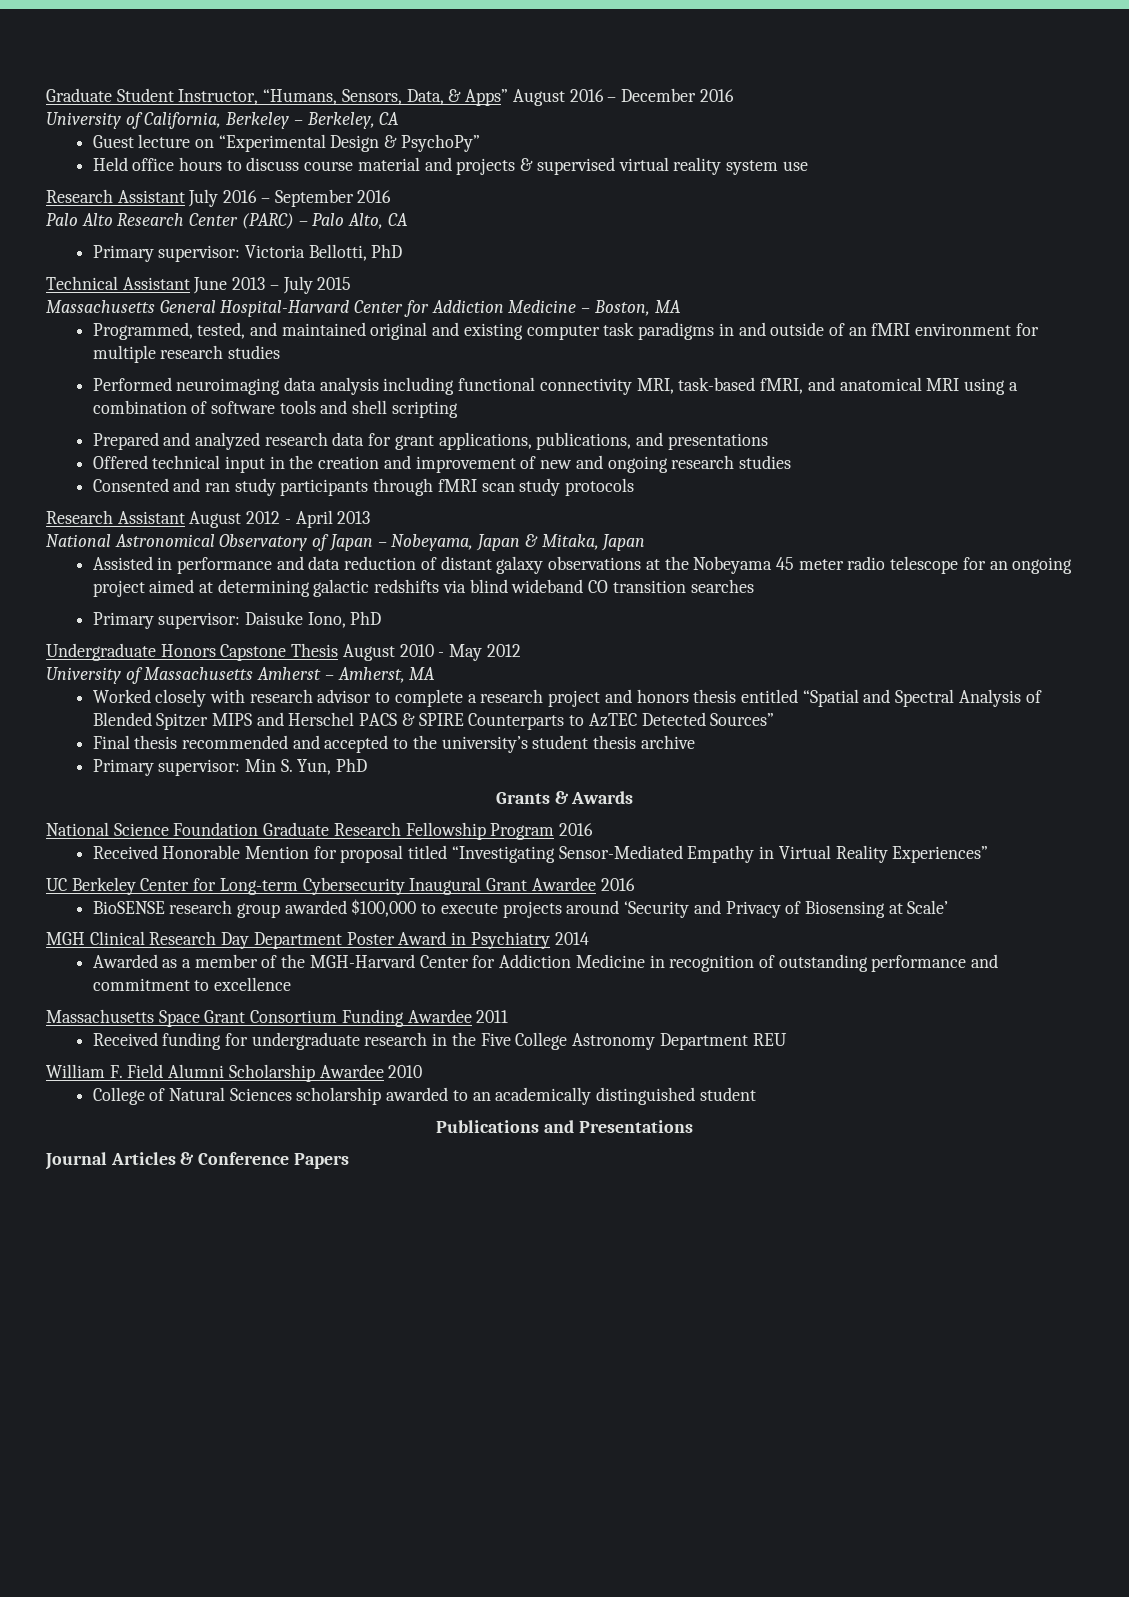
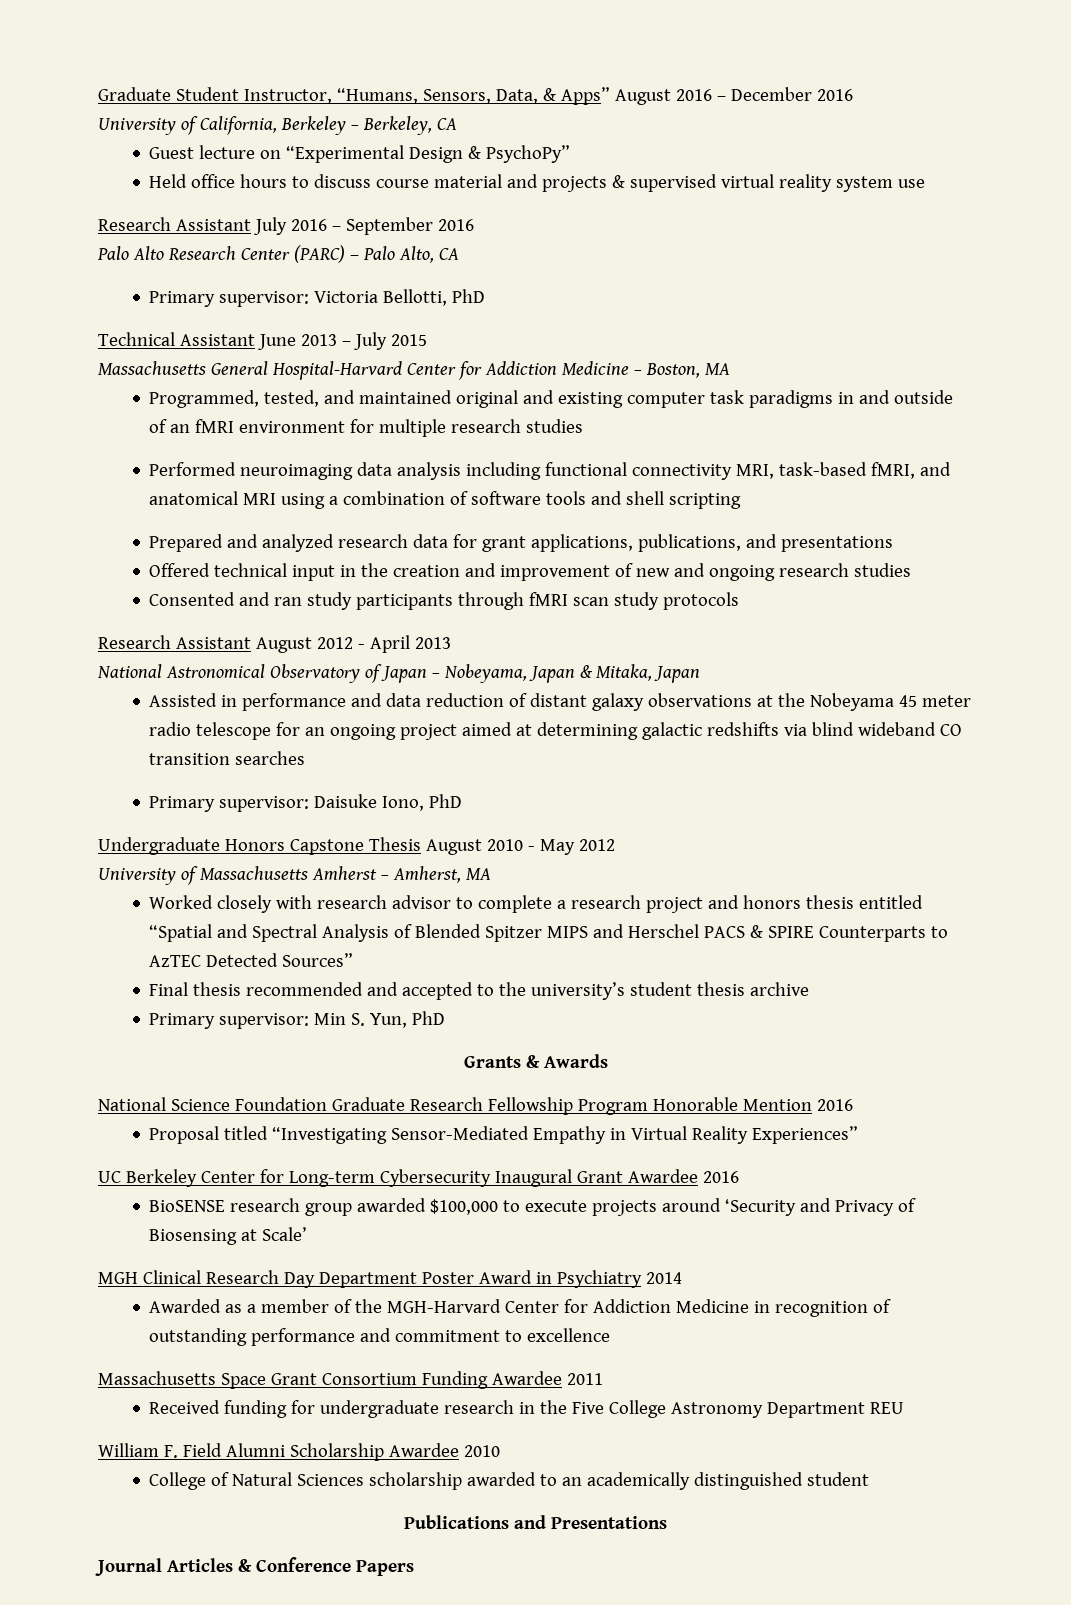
[559,823,594,836] [92,845,404,863] 2016 // Received Honorable Mention for proposal -> [652,1097,853,1111] [149,1126,220,1144] Honorable Mention 2016 // Proposal

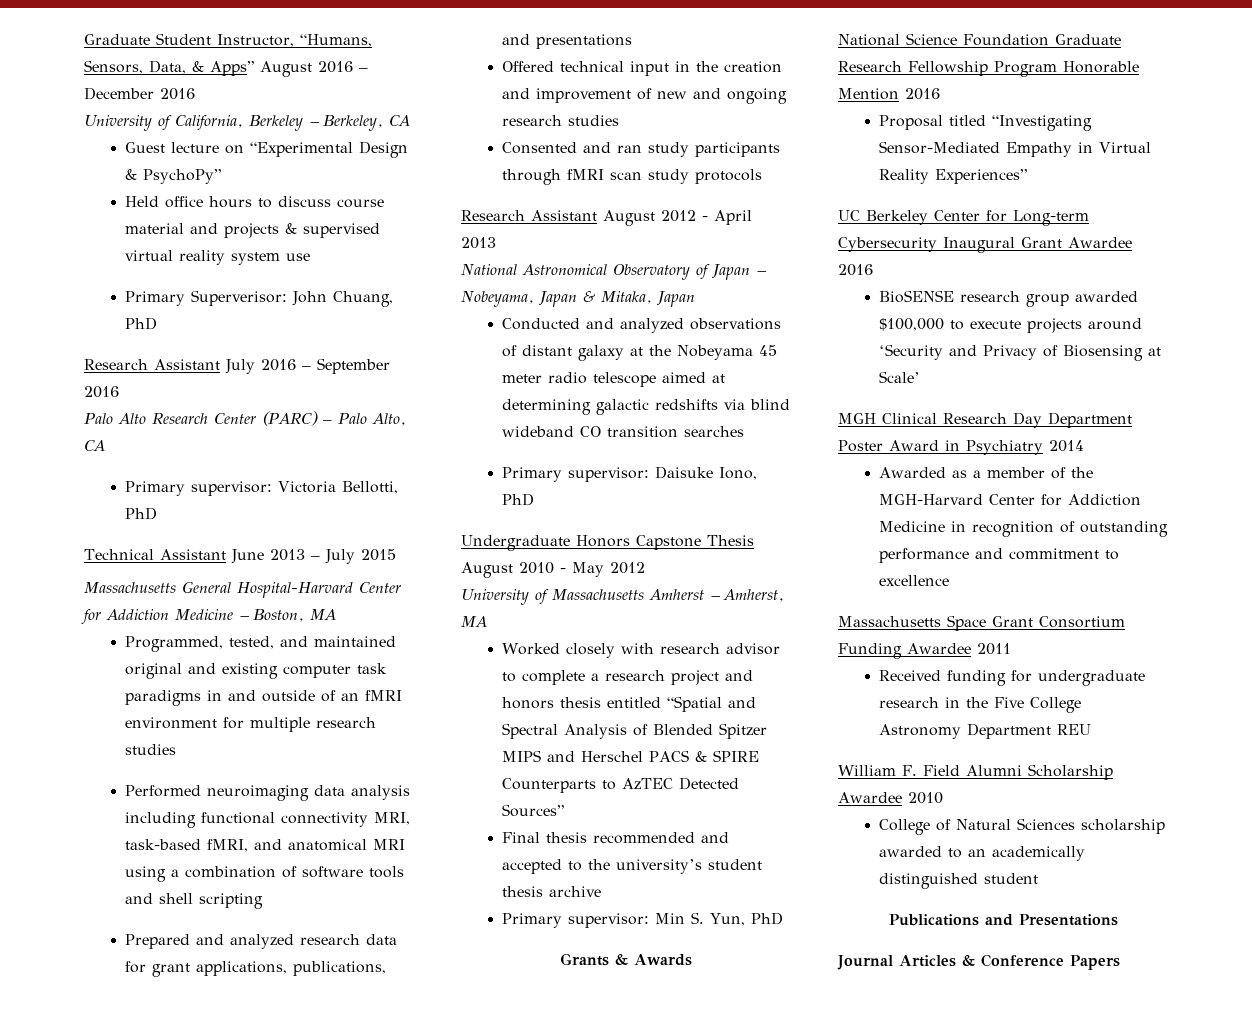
(926, 183) none -> [124,290,393,307] [124,317,157,330] // Primary Superverisor: John Chuang, PhD
[149,693,505,711] Assisted in performance and data reduction -> [501,318,781,333] Conducted and analyzed observations
[648,693,753,707] observations -> (624, 353) none
[276,722,458,740] for an ongoing project -> (656, 379) none

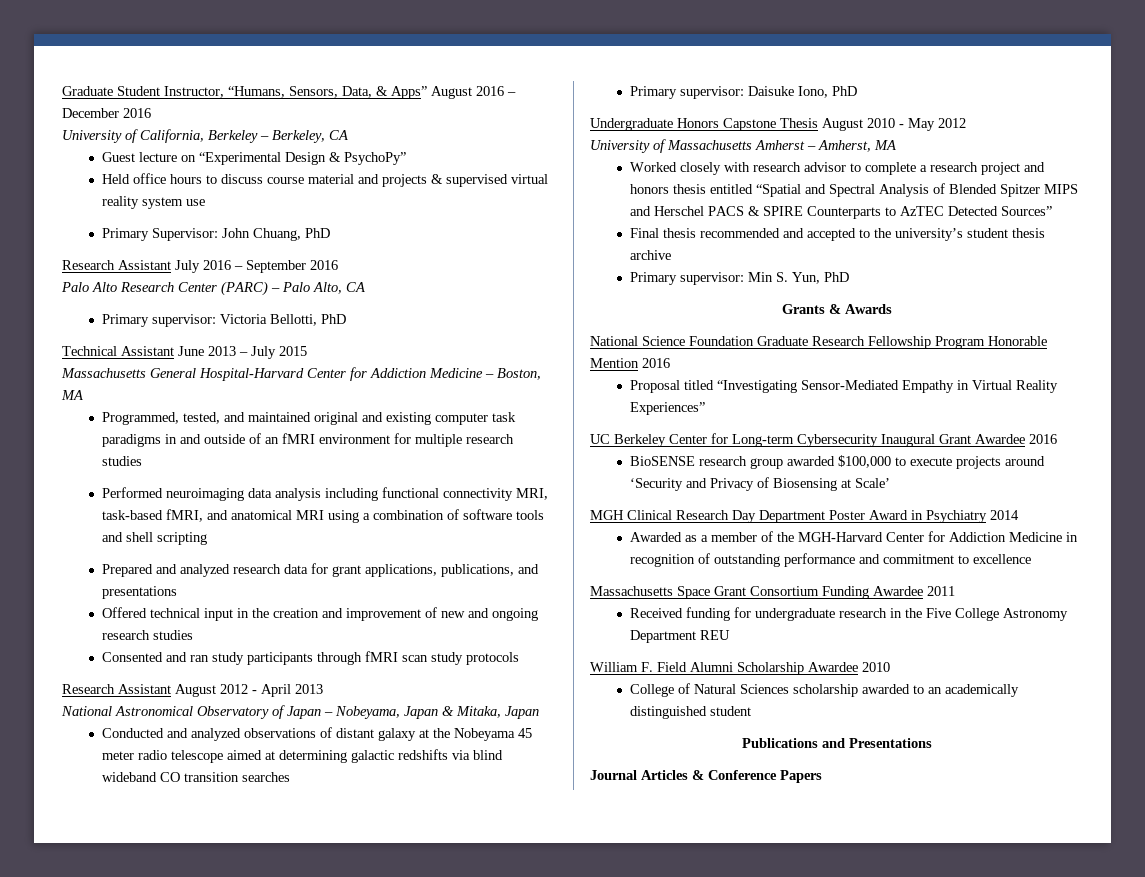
[190,290,287,306] Superverisor: -> [152,228,219,241] Supervisor:

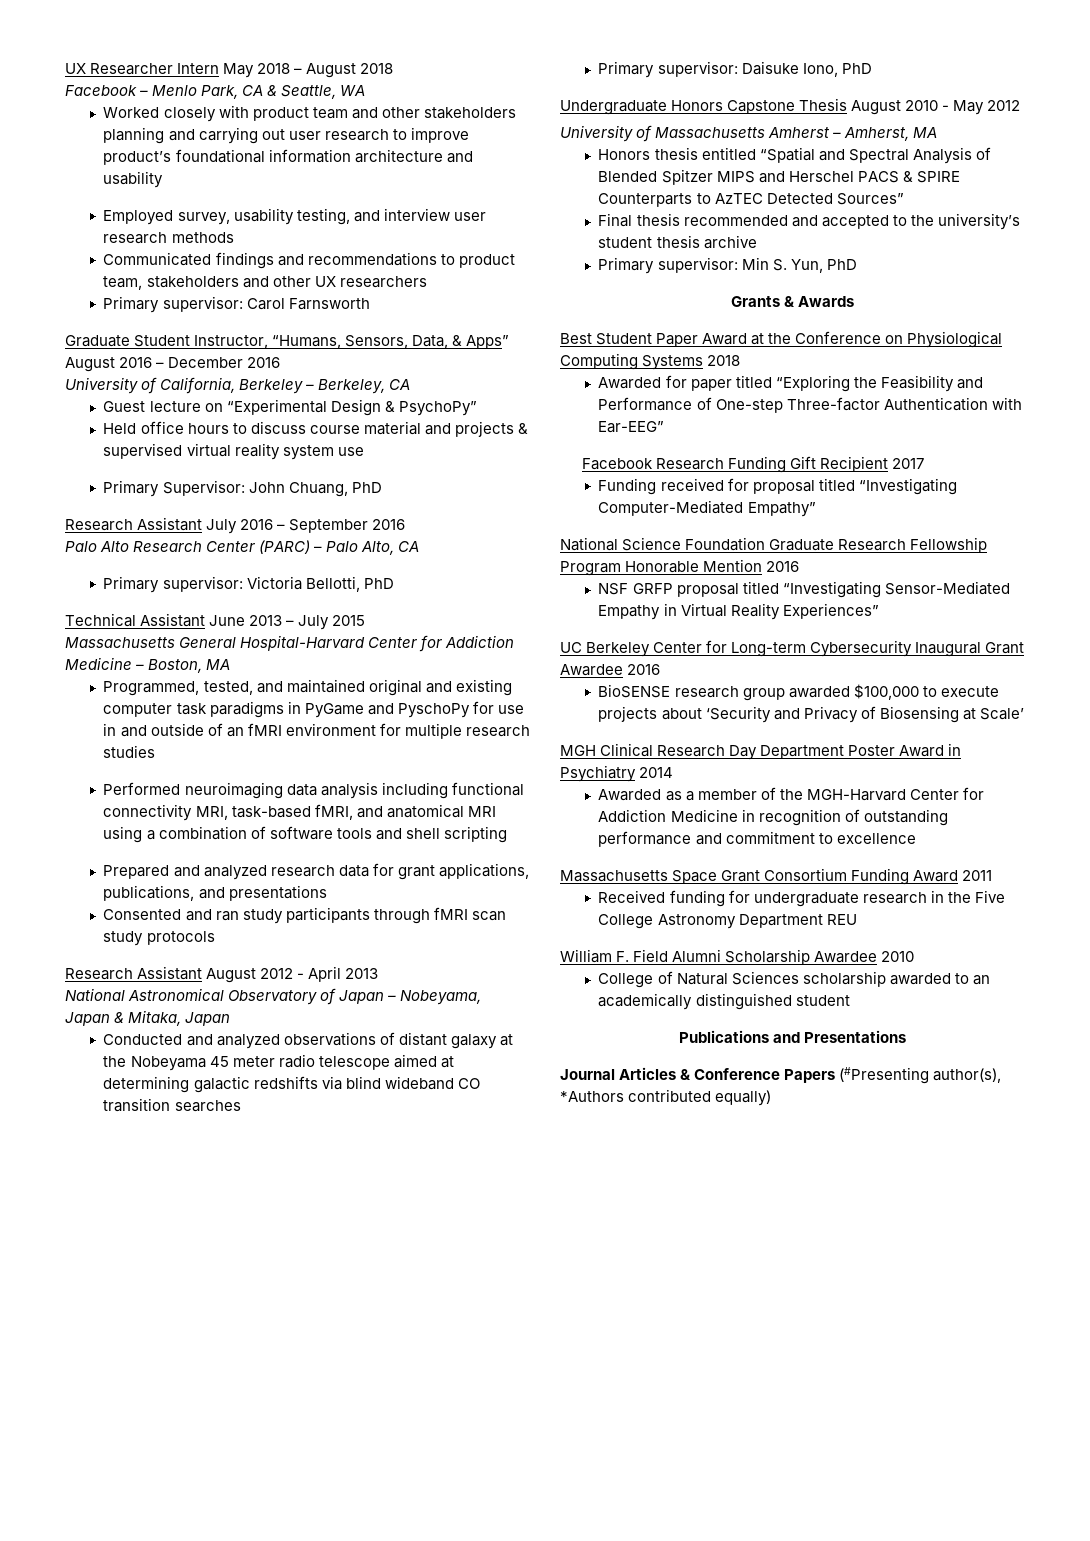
(62, 91) none -> [65,63,394,78] [65,85,366,99] [103,105,516,122] [103,127,469,144] [103,149,473,165] [103,171,164,188] [103,208,486,225] [103,232,234,244] [103,252,515,269] [103,276,427,290] [103,296,370,313] UX Researcher Intern May 2018 – August 2018 // Facebook – Menlo Park, CA & Seattle, WA // Worked closely with product team and other stakeholders planning and carrying out user research to improve product’s foundational information architecture and usability // Employed survey, usability testing, and interview user research methods // Communicated findings and recommendations to product team, stakeholders and other UX researchers // Primary supervisor: Carol Farnsworth //
(178, 439) none -> [304,701,524,718] [103,723,117,736] PyGame and PyschoPy for use in
[102,607,539,621] [102,630,194,640] // Offered technical input in the creation and improvement of new and ongoing research studies -> (327, 893) none
[630,162,1046,175] [630,184,670,194] Worked closely with research advisor to complete a research project and honors -> [598,149,651,160] Honors
(892, 309) none -> [560,331,1003,348] [560,353,741,370] [598,375,983,392] [598,397,1022,413] [598,421,665,433] [581,456,925,473] [598,478,957,495] [598,500,816,517] // Best Student Paper Award at the Conference on Physiological Computing Systems 2018 // Awarded for paper titled “Exploring the Feasibility and Performance of One-step Three-factor Authentication with Ear-EEG” // Facebook Research Funding Gift Recipient 2017 // Funding received for proposal titled “Investigating Computer-Mediated Empathy”
[630,380,681,393] Proposal -> [598,583,739,597] NSF GRFP proposal
[1005,456,1046,466] around -> [661,708,702,720] about
[873,586,923,596] Awardee -> [913,870,959,882] Award
(822, 776) none -> [839,1067,1002,1084] [560,1089,772,1106] (#Presenting author(s), *Authors contributed equally)

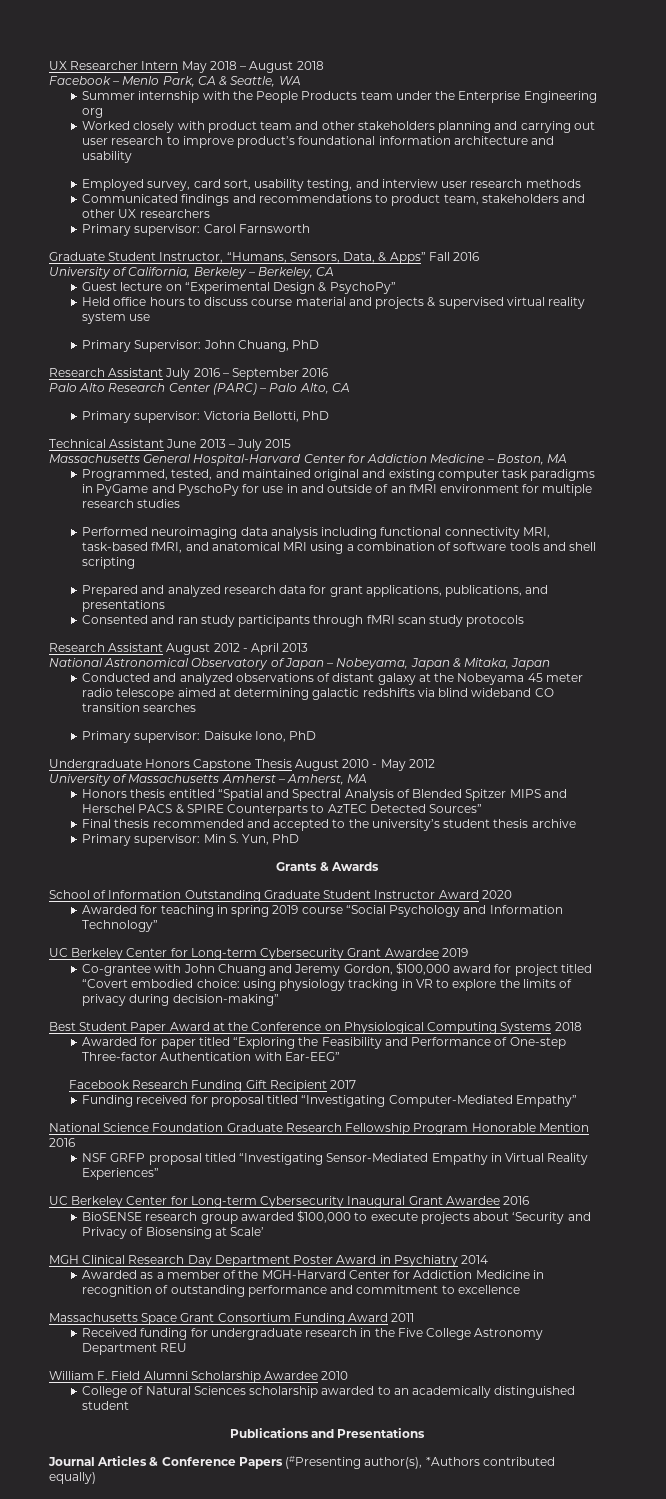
(366, 90) none -> [82,91,597,103] [82,108,104,118] // Summer internship with the People Products team under the Enterprise Engineering org
(230, 218) none -> [193,179,251,190] card sort,
[65,357,244,372] August 2016 – December -> [428,252,450,261] Fall
(855, 301) none -> [49,890,512,902] [82,905,563,917] [82,920,159,932] [49,948,468,960] [82,962,592,976] [82,979,572,991] [82,994,279,1006] // School of Information Outstanding Graduate Student Instructor Award 2020 // Awarded for teaching in spring 2019 course “Social Psychology and Information Technology” // UC Berkeley Center for Long-term Cybersecurity Grant Awardee 2019 // Co-grantee with John Chuang and Jeremy Gordon, $100,000 award for project titled “Covert embodied choice: using physiology tracking in VR to explore the limits of privacy during decision-making”

